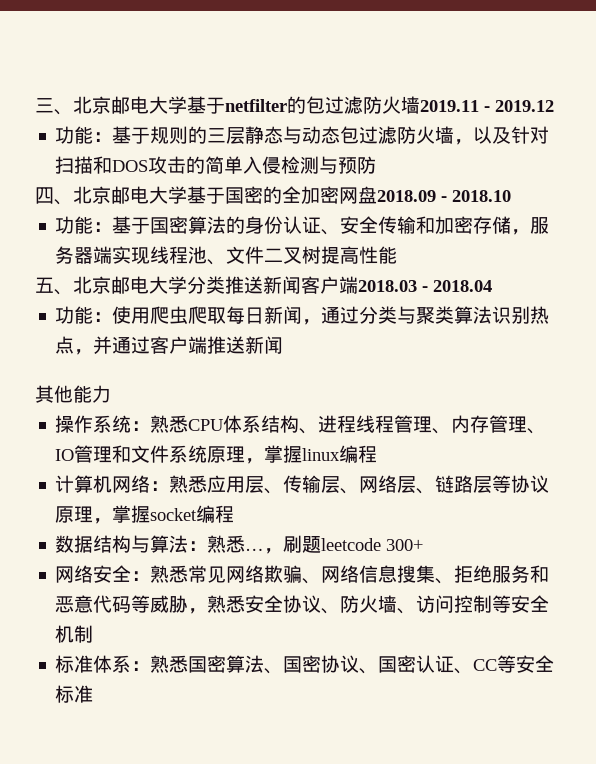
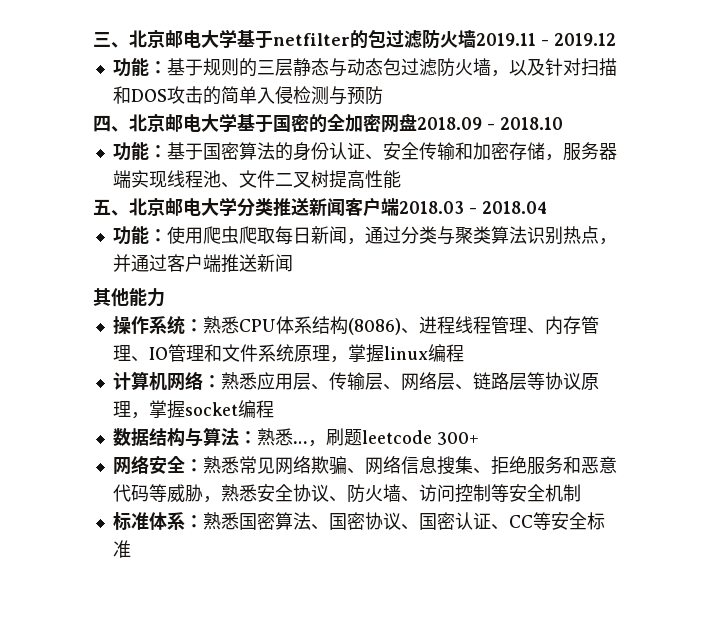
(300, 424) none -> [347,318,401,335] (8086)

